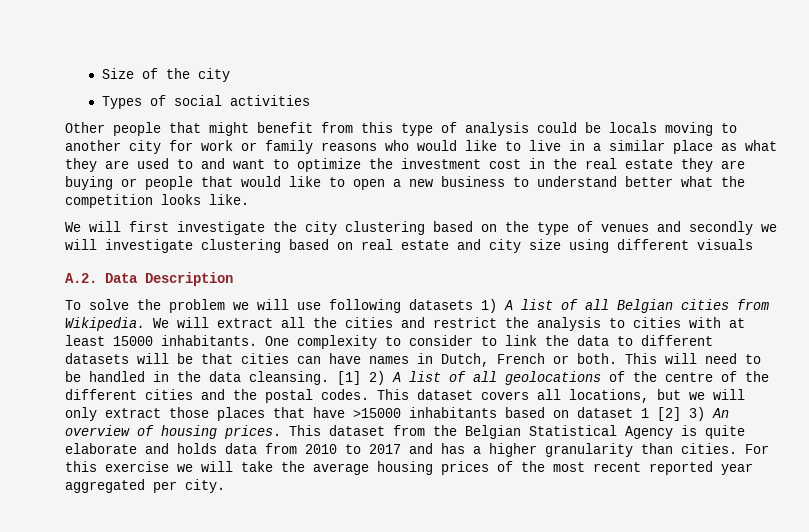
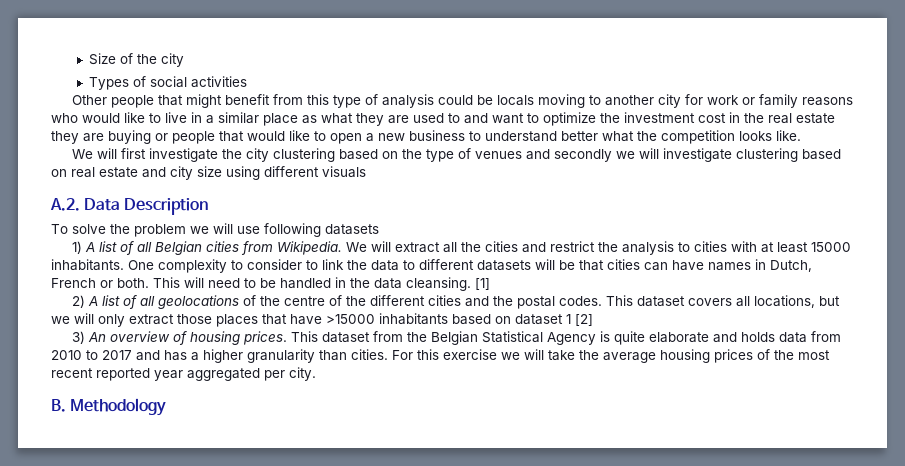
(473, 304) none -> (379, 229) //
(361, 378) none -> (490, 284) //
(681, 414) none -> (593, 320) //
(225, 486) none -> [51,398,167,416] // B. Methodology

